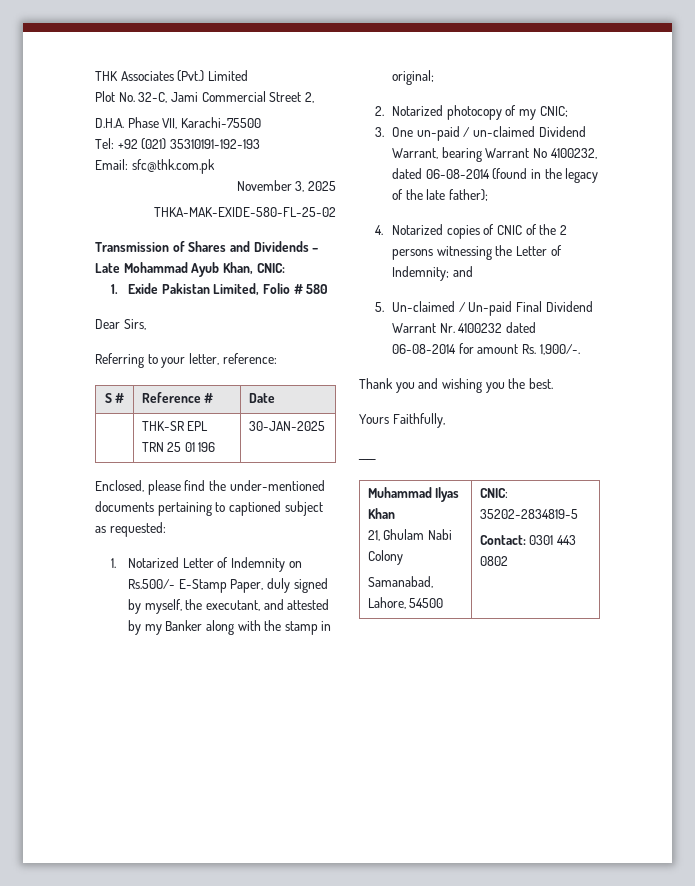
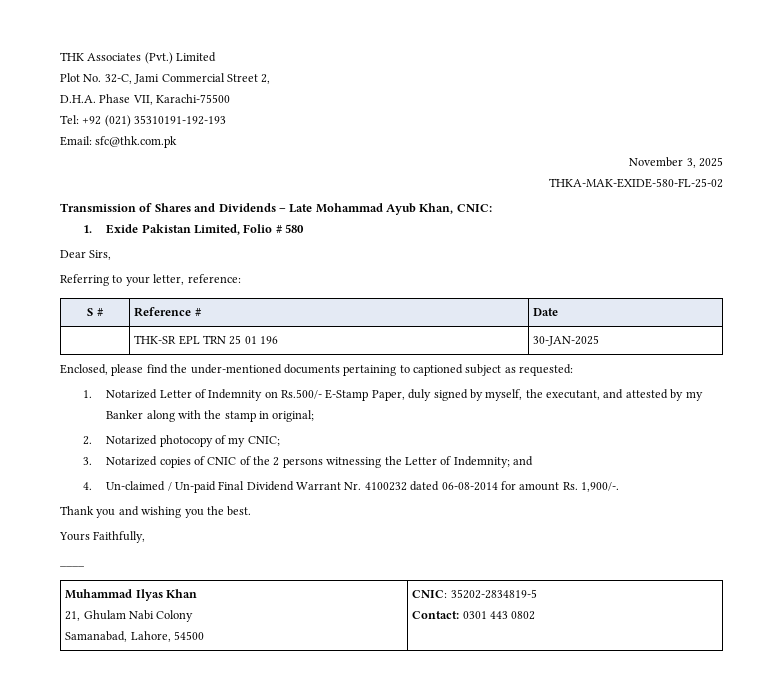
[391,126,586,141] [391,147,597,162] [391,168,599,183] [391,189,488,201] [375,225,384,235] One un-paid / un-claimed Dividend Warrant, bearing Warrant No 4100232, dated 06-08-2014 (found in the legacy of the late father); // 4. -> (93, 461) none
[375,302,385,312] 5. -> [83,482,93,490] 4.

